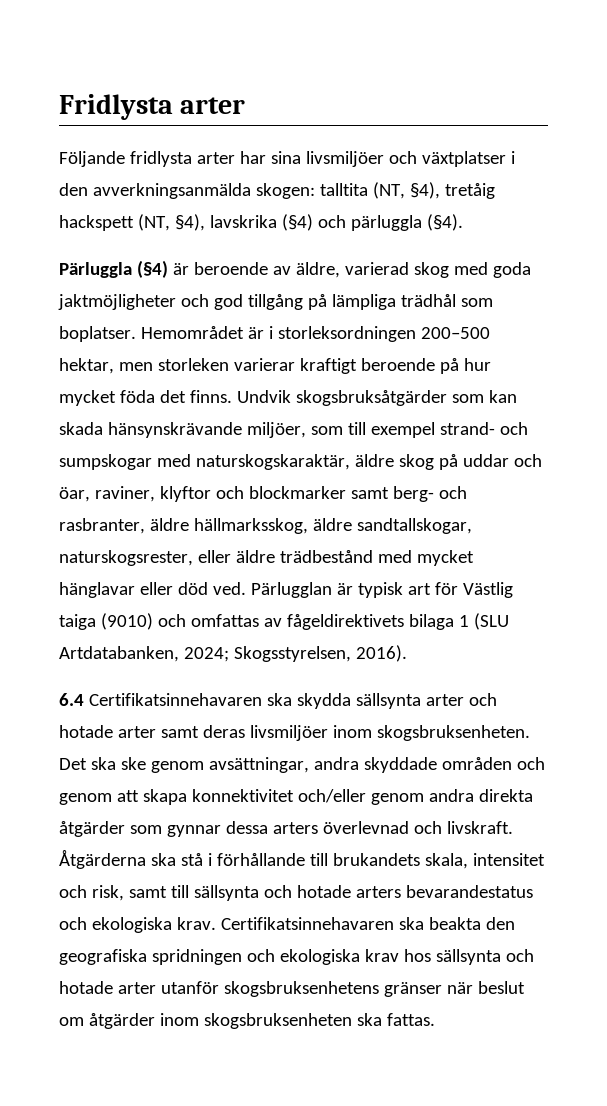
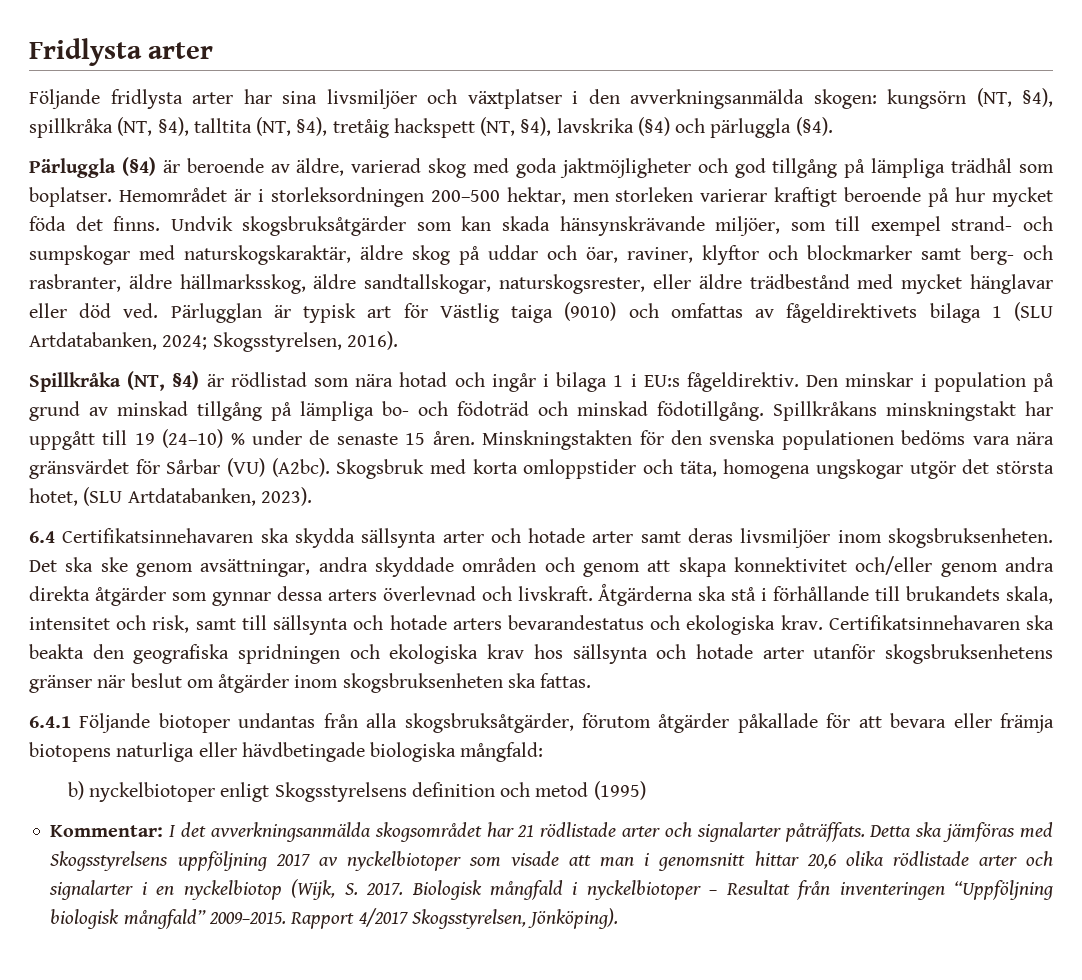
(315, 191) none -> [887,88,1053,109] [29,117,189,138] kungsörn (NT, §4), spillkråka (NT, §4),
(407, 653) none -> [29,371,1055,392] [29,401,1053,421] [29,429,1054,450] [29,458,1054,479] [29,487,312,506] // Spillkråka (NT, §4) är rödlistad som nära hotad och ingår i bilaga 1 i EU:s fågeldirektiv. Den minskar i population på grund av minskad tillgång på lämpliga bo- och födoträd och minskad födotillgång. Spillkråkans minskningstakt har uppgått till 19 (24–10) % under de senaste 15 åren. Minskningstakten för den svenska populationen bedöms vara nära gränsvärdet för Sårbar (VU) (A2bc). Skogsbruk med korta omloppstider och täta, homogena ungskogar utgör det största hotet, (SLU Artdatabanken, 2023).
(435, 1019) none -> [29,713,1055,733] [29,742,544,762] [67,781,646,802] [50,822,1054,842] [50,851,1053,871] [49,879,1053,900] [50,908,619,929] // 6.4.1 Följande biotoper undantas från alla skogsbruksåtgärder, förutom åtgärder påkallade för att bevara eller främja biotopens naturliga eller hävdbetingade biologiska mångfald: // b) nyckelbiotoper enligt Skogsstyrelsens definition och metod (1995) // Kommentar: I det avverkningsanmälda skogsområdet har 21 rödlistade arter och signalarter påträffats. Detta ska jämföras med Skogsstyrelsens uppföljning 2017 av nyckelbiotoper som visade att man i genomsnitt hittar 20,6 olika rödlistade arter och signalarter i en nyckelbiotop (Wijk, S. 2017. Biologisk mångfald i nyckelbiotoper – Resultat från inventeringen “Uppföljning biologisk mångfald” 2009–2015. Rapport 4/2017 Skogsstyrelsen, Jönköping).

